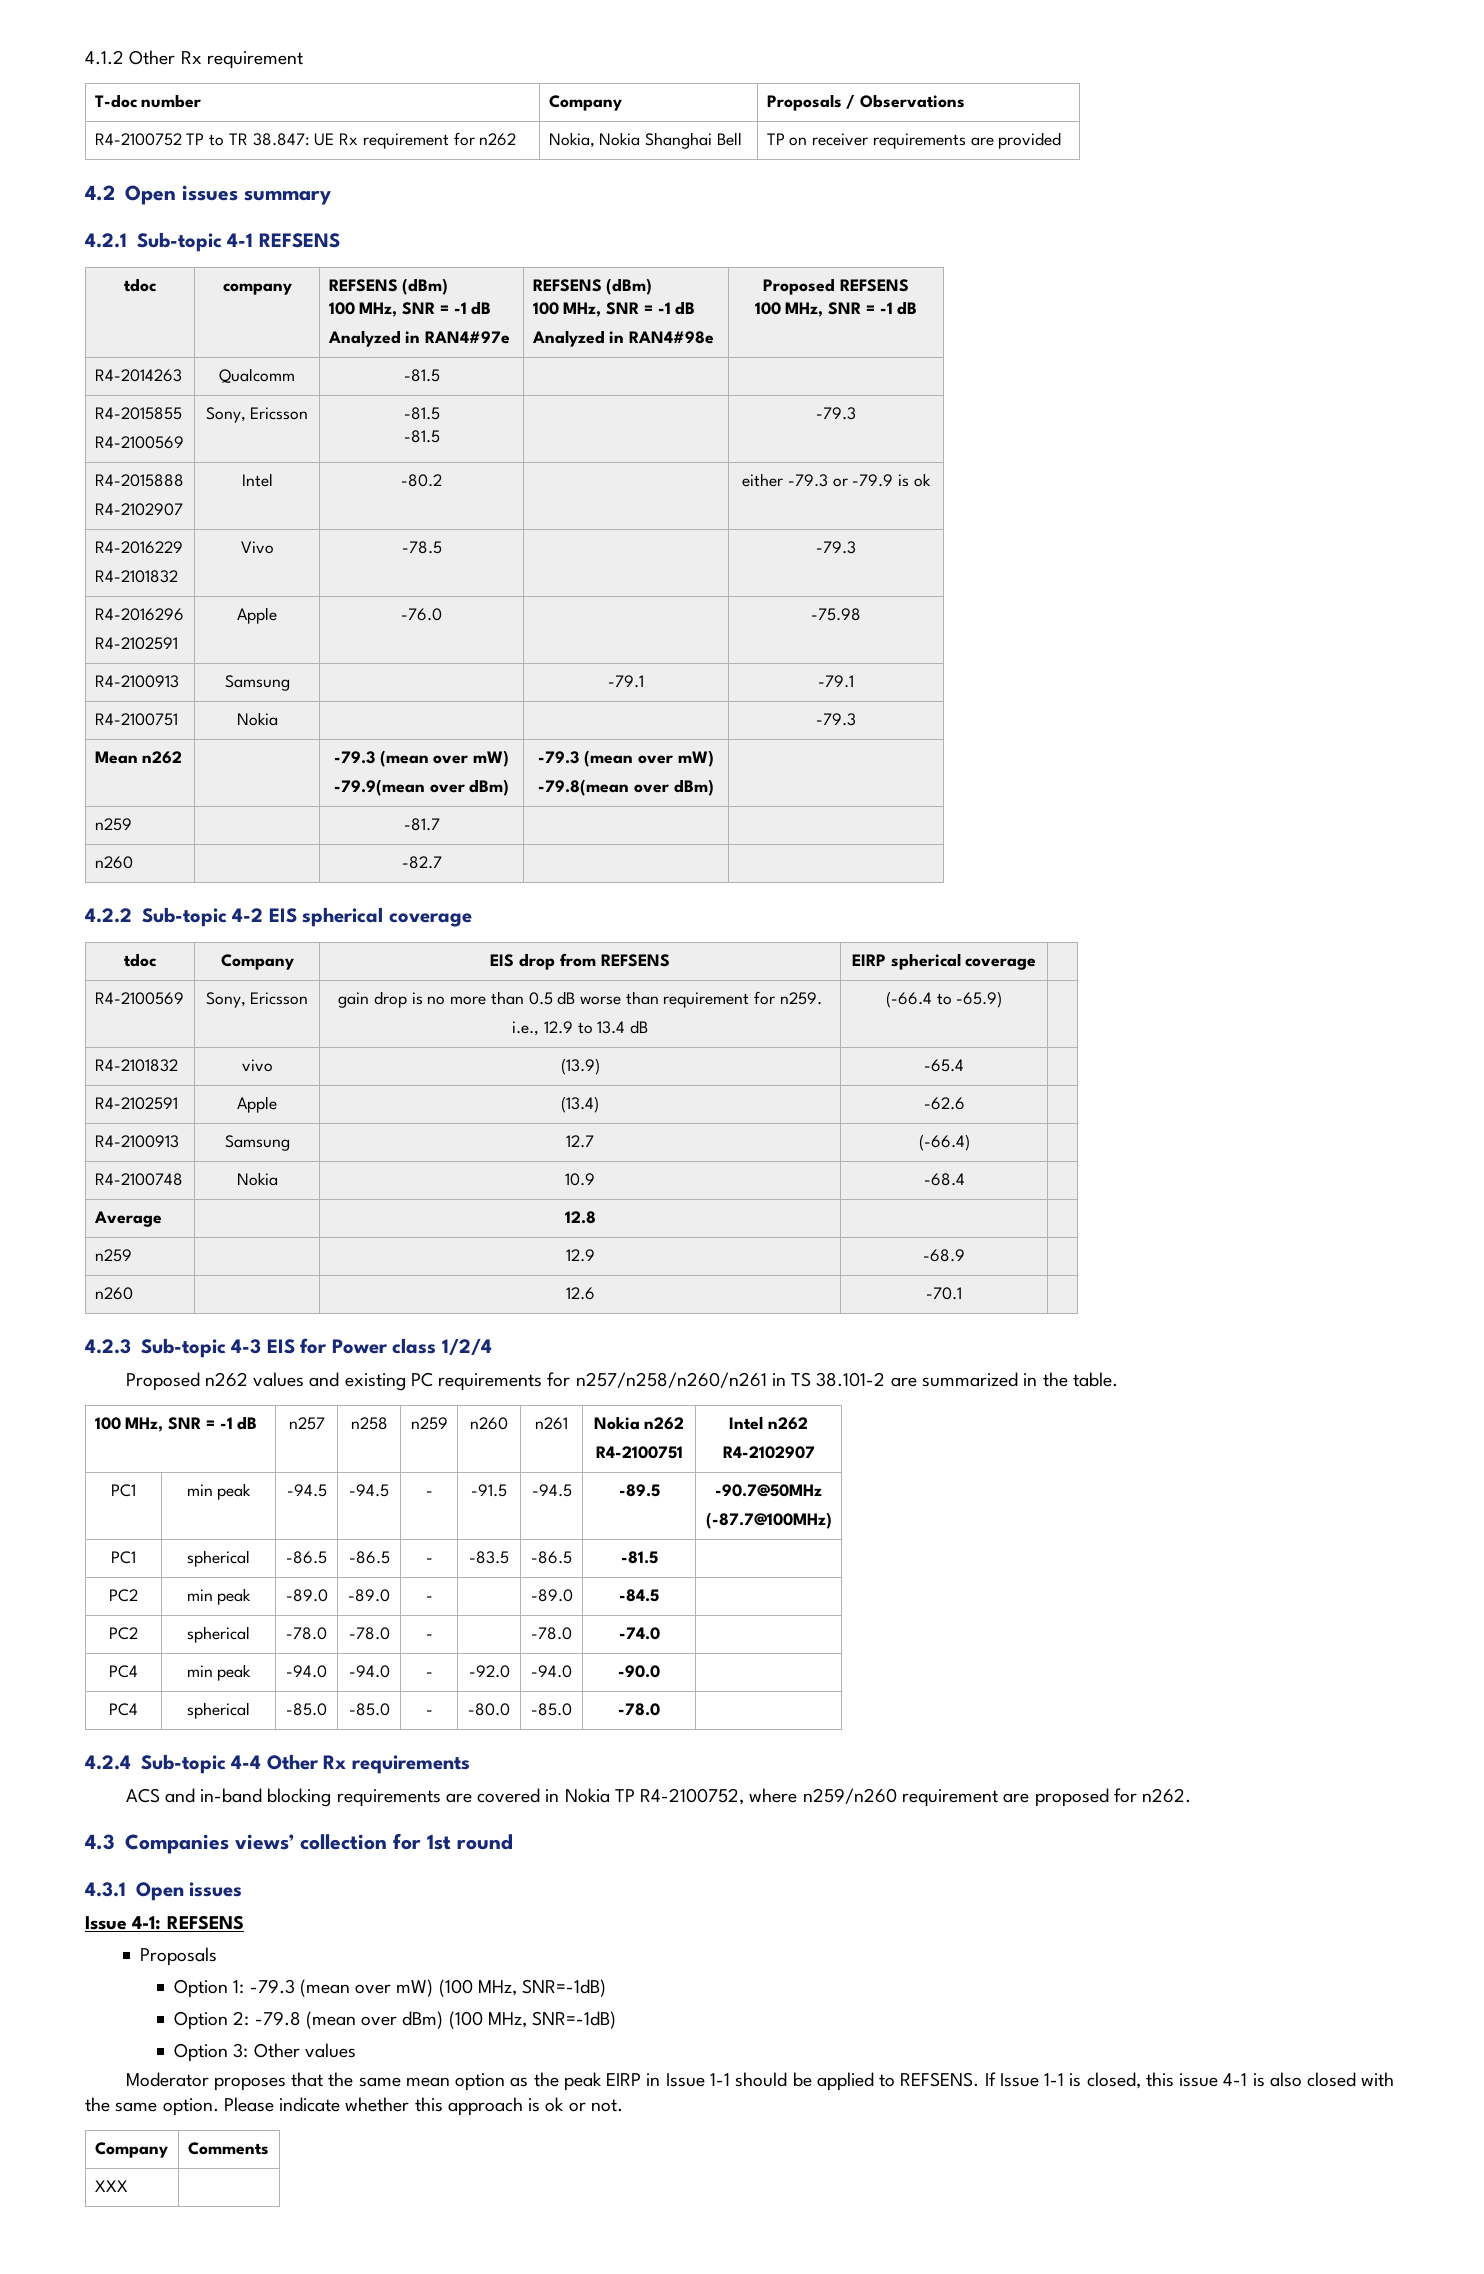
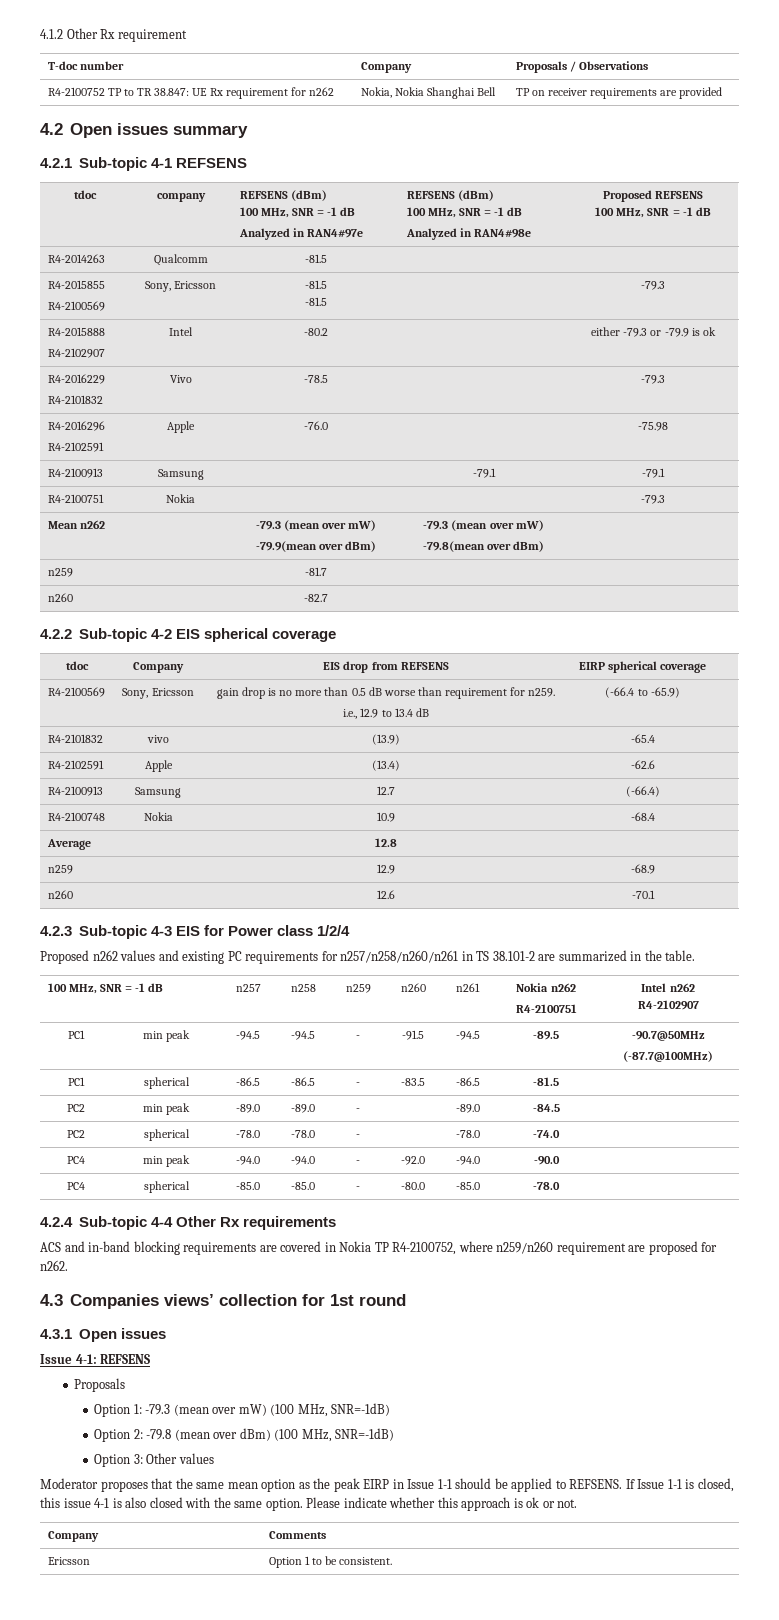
[94,2180,128,2192] XXX | -> [47,1557,90,1565] [268,1556,393,1568] Ericsson | Option 1 to be consistent.

